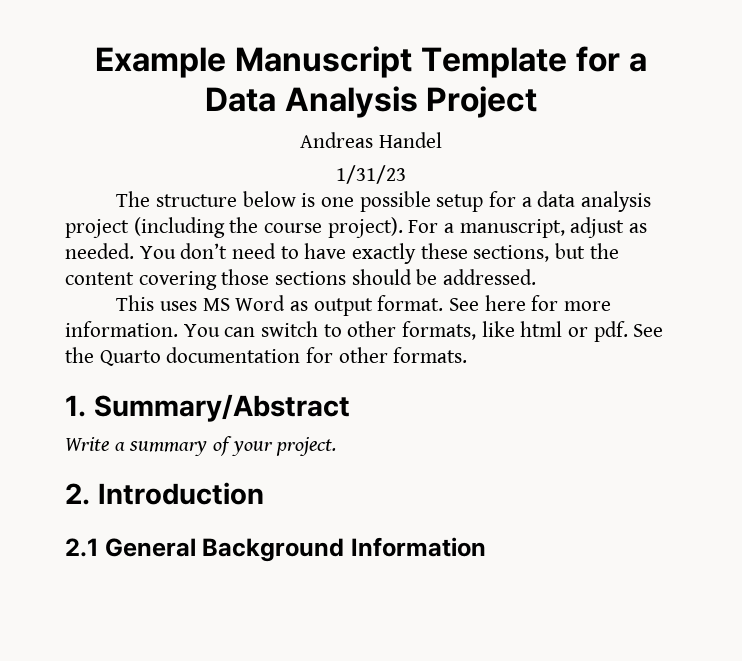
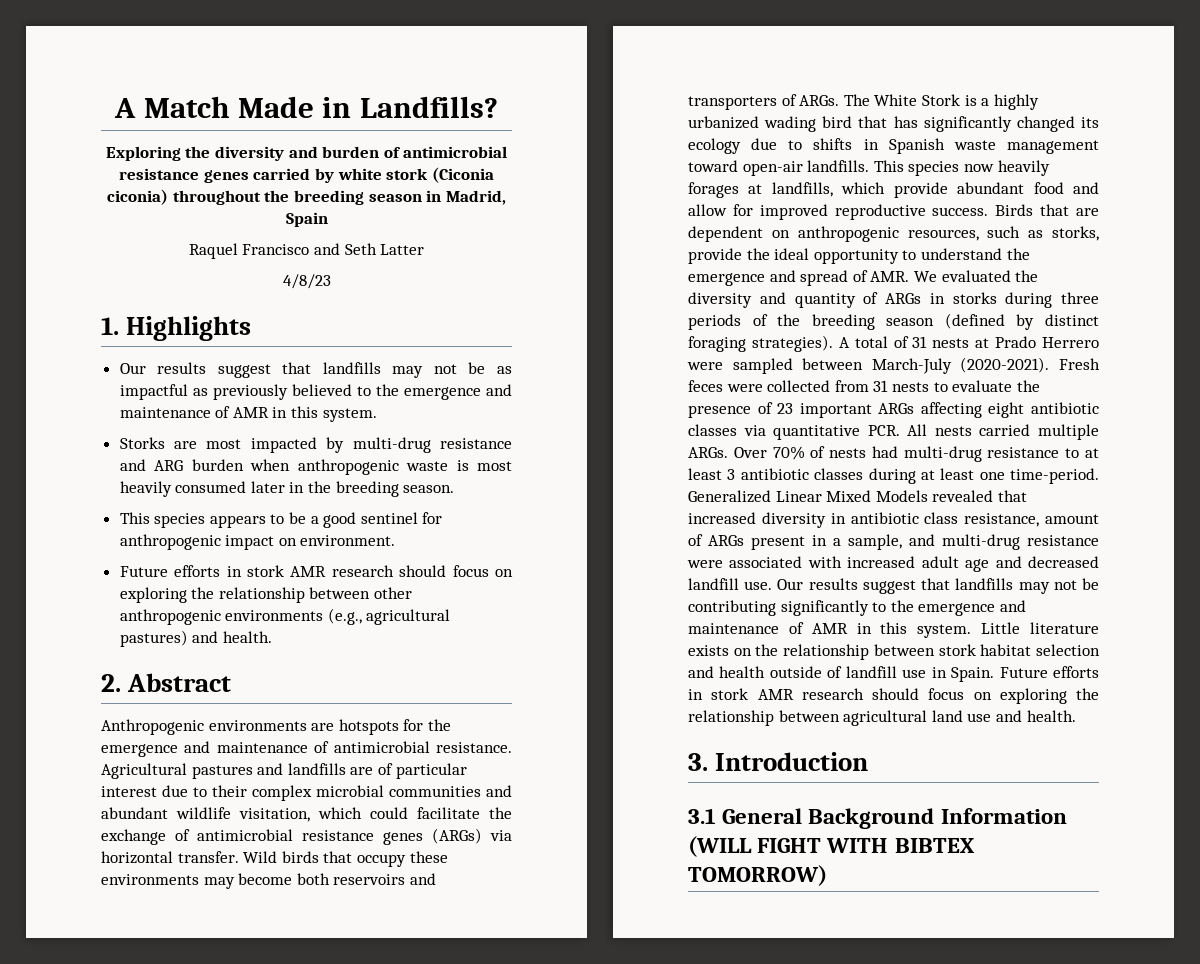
[95,46,647,78] [204,86,538,118] [300,132,442,148] [336,165,406,184] [116,191,652,212] [65,217,648,238] [65,243,619,264] [65,269,537,290] [116,295,612,316] [65,321,664,342] [65,347,468,366] [65,394,350,422] [65,436,337,456] [65,483,90,505] Example Manuscript Template for a Data Analysis Project // Andreas Handel // 1/31/23 // The structure below is one possible setup for a data analysis project (including the course project). For a manuscript, adjust as needed. You don’t need to have exactly these sections, but the content covering those sections should be addressed. // This uses MS Word as output format. See here for more information. You can switch to other formats, like html or pdf. See the Quarto documentation for other formats. // 1. Summary/Abstract // Write a summary of your project. // 2. -> [114,96,498,118] [105,146,508,161] [119,167,494,183] [107,189,506,205] [285,212,328,227] [188,243,425,259] [282,274,331,289] [101,316,252,341] [119,362,512,378] [119,384,512,400] [119,406,377,422] [119,437,512,453] [119,459,512,475] [119,481,455,497] [119,512,443,528] [119,534,396,550] [119,565,513,577] [119,587,413,603] [119,608,451,625] [119,630,272,647] [101,673,232,692] [101,719,451,735] [101,741,512,757] [101,763,467,779] [101,785,512,801] [101,807,512,822] [101,828,512,845] [101,851,448,867] [101,873,436,889] [688,94,1039,110] [688,116,1099,132] [688,138,1099,154] [688,160,1050,176] [688,182,1099,198] [688,204,1099,220] [688,226,1099,242] [688,248,1030,264] [688,270,1039,286] [688,292,1099,308] [688,313,1099,330] [688,335,1099,352] [687,357,1100,374] [688,380,1040,392] [688,402,1099,418] [688,424,1099,440] [688,446,1099,462] [688,468,1099,484] [688,490,1027,503] [688,512,1099,528] [688,534,1099,550] [687,556,1099,572] [688,578,1099,594] [688,600,1026,616] [688,622,1099,638] [688,644,1100,660] [688,666,1099,682] [688,688,1099,704] [688,710,1076,726] [688,753,708,771] A Match Made in Landfills? // Exploring the diversity and burden of antimicrobial resistance genes carried by white stork (Ciconia ciconia) throughout the breeding season in Madrid, Spain // Raquel Francisco and Seth Latter // 4/8/23 // 1. Highlights // Our results suggest that landfills may not be as impactful as previously believed to the emergence and maintenance of AMR in this system. // Storks are most impacted by multi-drug resistance and ARG burden when anthropogenic waste is most heavily consumed later in the breeding season. // This species appears to be a good sentinel for anthropogenic impact on environment. // Future efforts in stork AMR research should focus on exploring the relationship between other anthropogenic environments (e.g., agricultural pastures) and health. // 2. Abstract // Anthropogenic environments are hotspots for the emergence and maintenance of antimicrobial resistance. Agricultural pastures and landfills are of particular interest due to their complex microbial communities and abundant wildlife visitation, which could facilitate the exchange of antimicrobial resistance genes (ARGs) via horizontal transfer. Wild birds that occupy these environments may become both reservoirs and transporters of ARGs. The White Stork is a highly urbanized wading bird that has significantly changed its ecology due to shifts in Spanish waste management toward open-air landfills. This species now heavily forages at landfills, which provide abundant food and allow for improved reproductive success. Birds that are dependent on anthropogenic resources, such as storks, provide the ideal opportunity to understand the emergence and spread of AMR. We evaluated the diversity and quantity of ARGs in storks during three periods of the breeding season (defined by distinct foraging strategies). A total of 31 nests at Prado Herrero were sampled between March-July (2020-2021). Fresh feces were collected from 31 nests to evaluate the presence of 23 important ARGs affecting eight antibiotic classes via quantitative PCR. All nests carried multiple ARGs. Over 70% of nests had multi-drug resistance to at least 3 antibiotic classes during at least one time-period. Generalized Linear Mixed Models revealed that increased diversity in antibiotic class resistance, amount of ARGs present in a sample, and multi-drug resistance were associated with increased adult age and decreased landfill use. Our results suggest that landfills may not be contributing significantly to the emergence and maintenance of AMR in this system. Little literature exists on the relationship between stork habitat selection and health outside of landfill use in Spain. Future efforts in stork AMR research should focus on exploring the relationship between agricultural land use and health. // 3.
[65,538,98,557] 2.1 -> [688,808,716,824] 3.1
(486, 547) none -> [688,836,975,857] [688,865,827,886] (WILL FIGHT WITH BIBTEX TOMORROW)

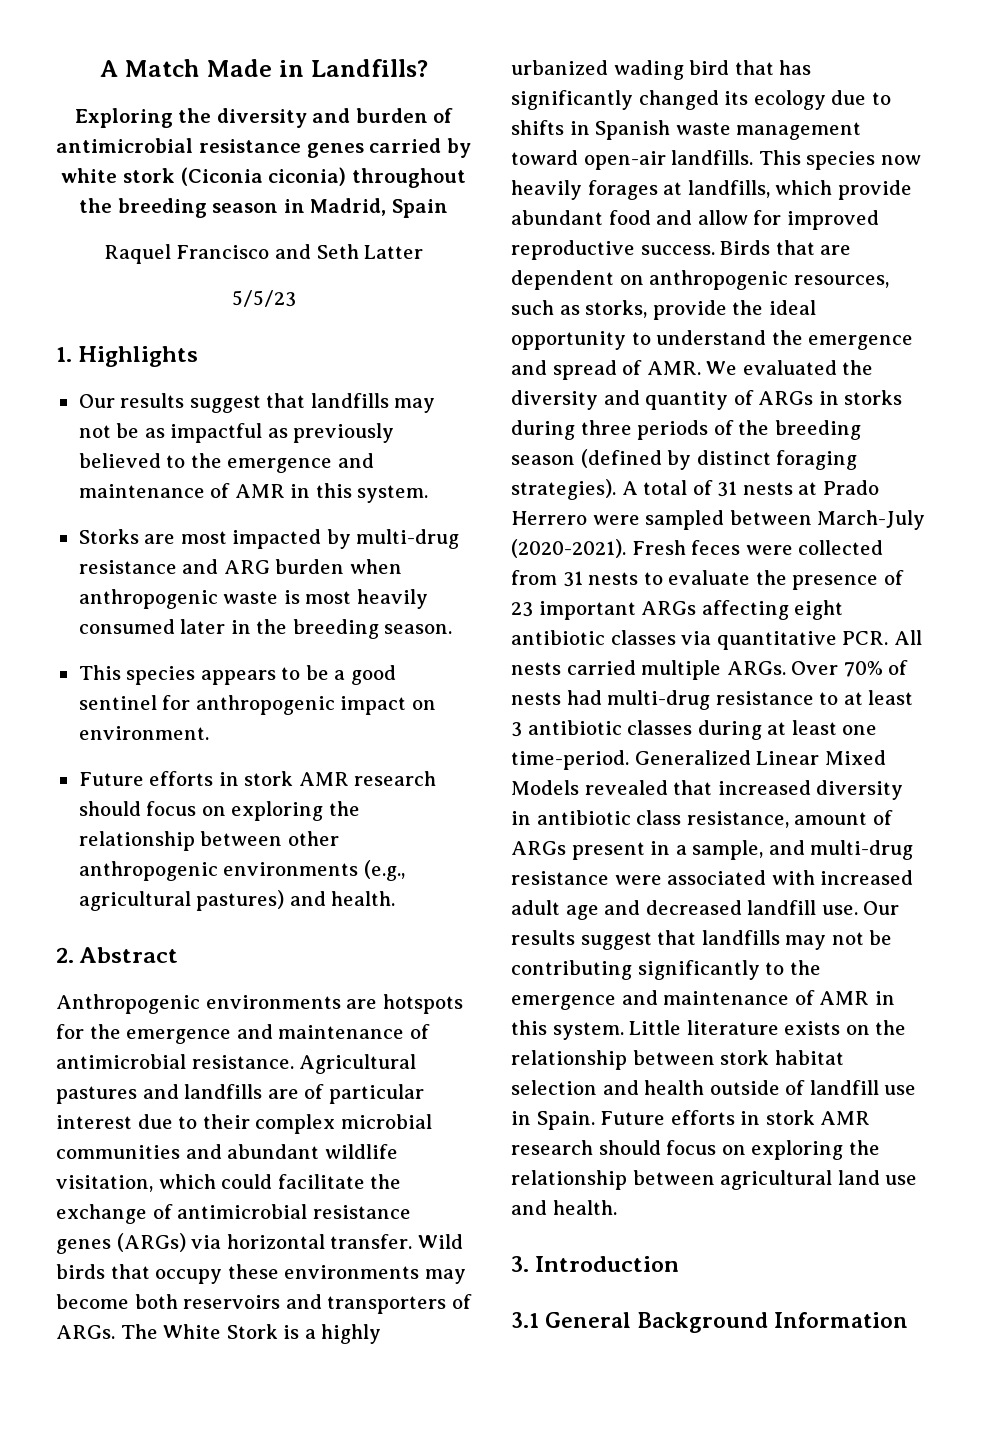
[282,274,331,289] 4/8/23 -> [231,290,296,307] 5/5/23
[688,836,975,857] [688,865,827,886] (WILL FIGHT WITH BIBTEX TOMORROW) -> (909, 1320) none

